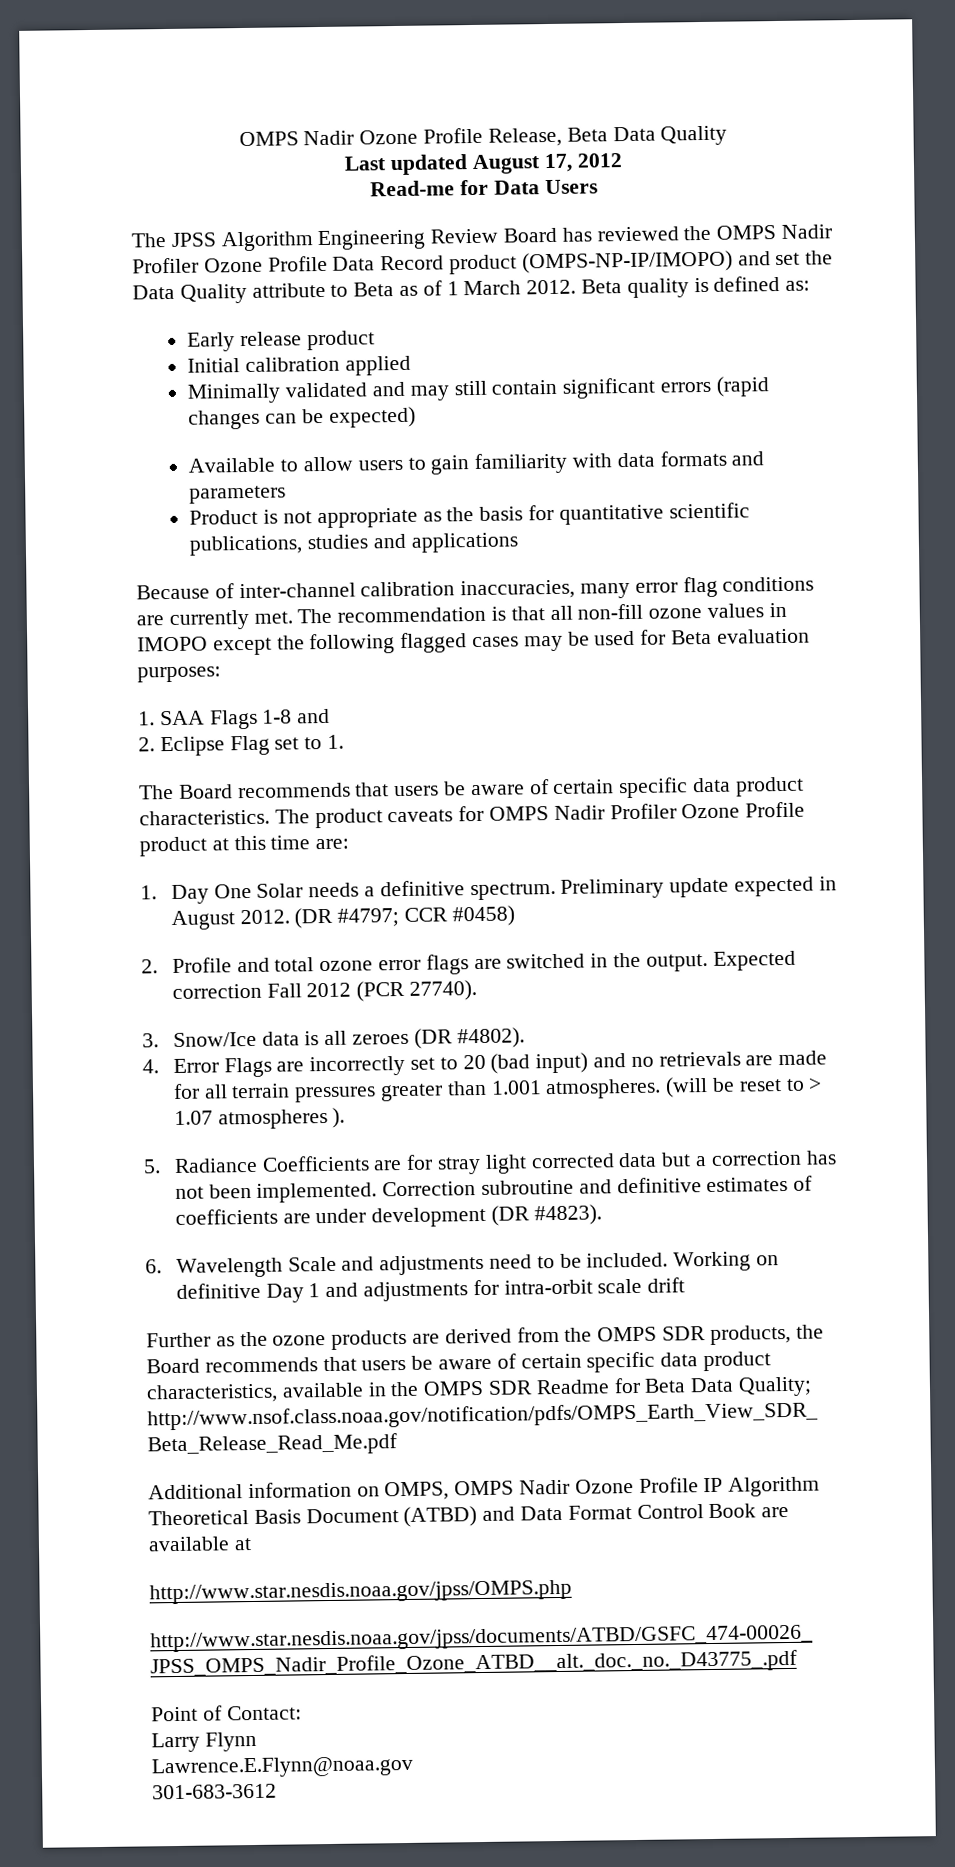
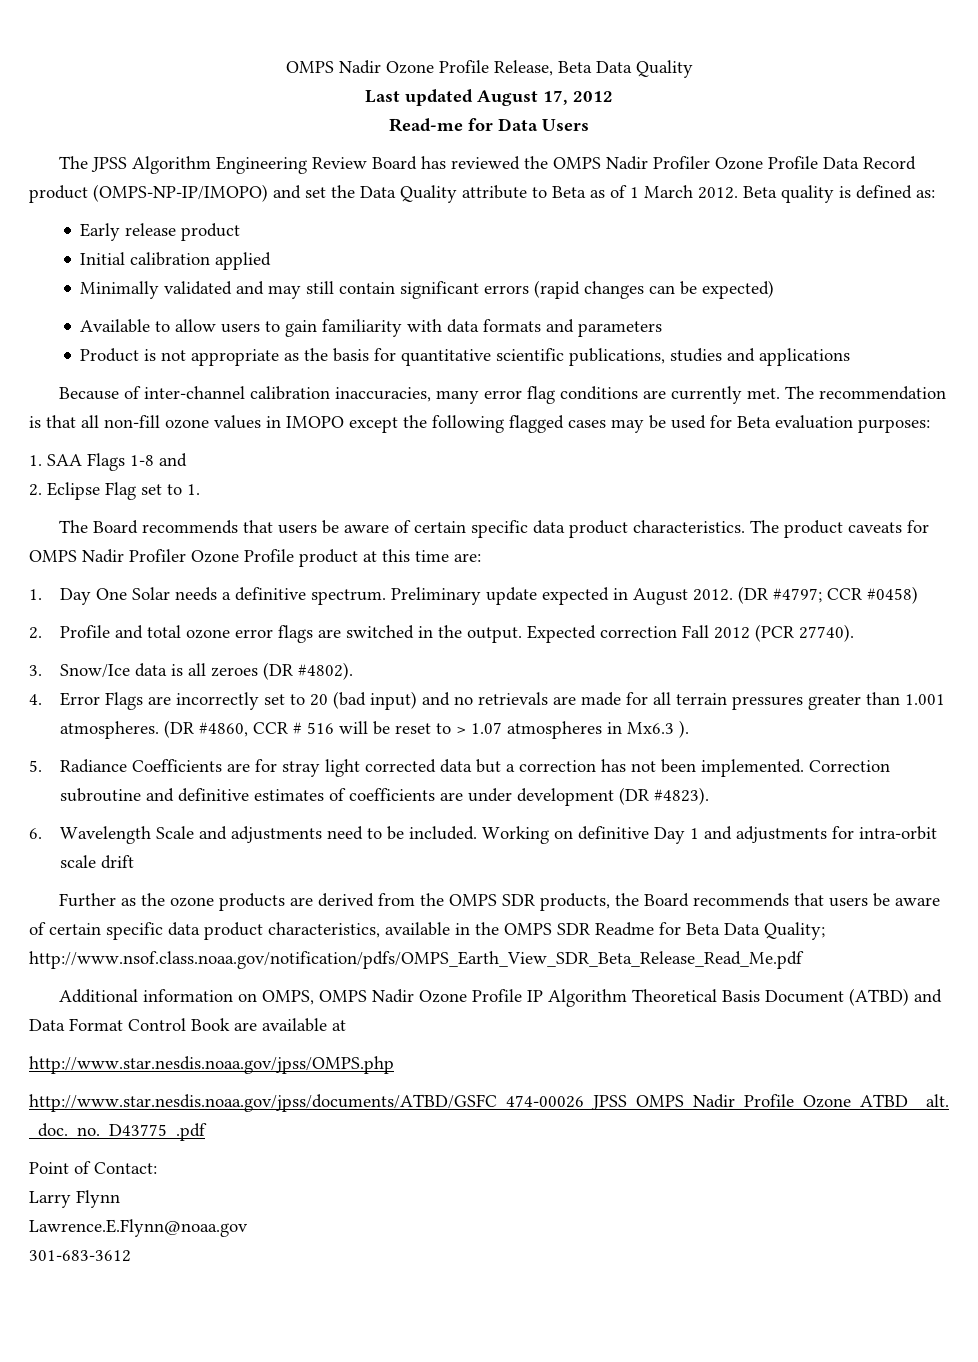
[665,1076,709,1098] (will -> [164,720,369,738] (DR #4860, CCR # 516 will
(328, 1119) none -> [607,722,675,734] in Mx6.3

